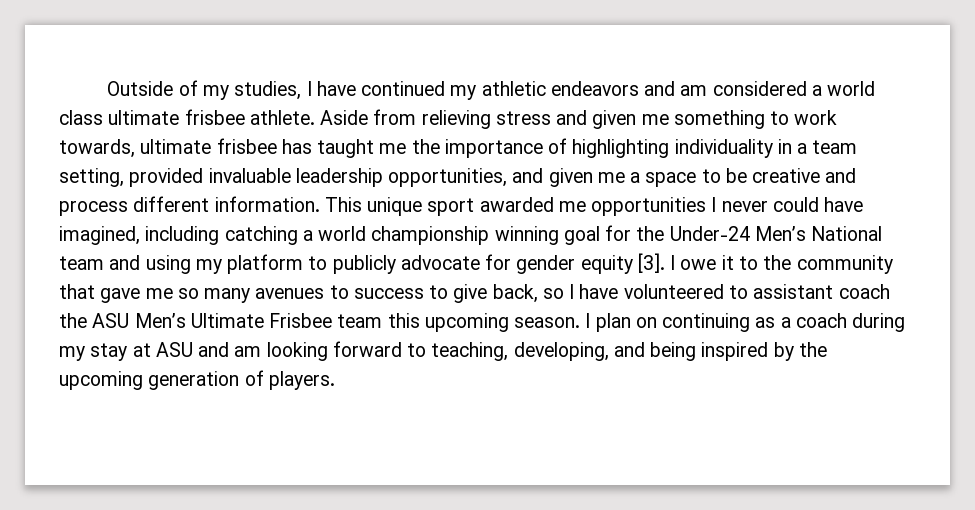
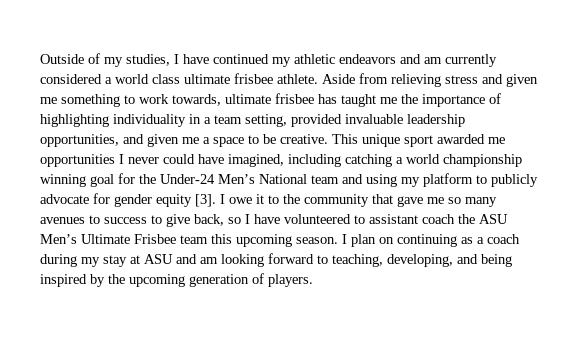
(708, 90) none -> [445,54,497,67] currently
[752,168,857,183] [59,196,320,216] creative and process different information. -> [280,134,328,144] creative.

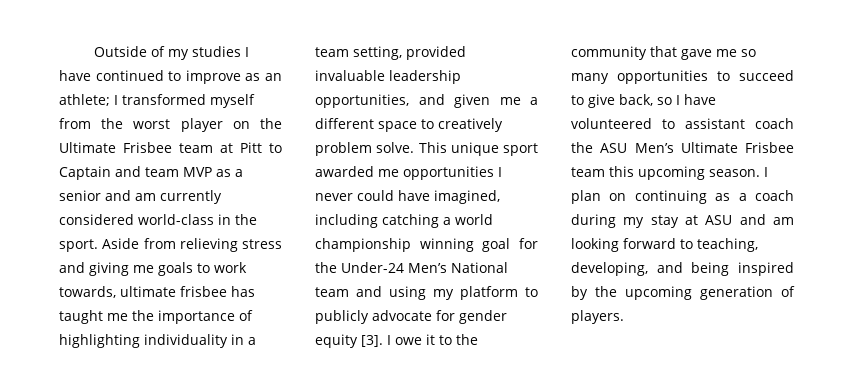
[126,54,170,66] studies, -> [191,46,241,57] studies
[272,54,497,67] [40,73,318,84] my athletic endeavors and am currently considered a world class ultimate frisbee athlete. -> [168,70,282,84] [59,94,255,108] [59,118,282,132] [59,142,282,153] [59,166,243,180] [59,190,222,204] [59,214,257,225] [59,239,98,252] to improve as an athlete; I transformed myself from the worst player on the Ultimate Frisbee team at Pitt to Captain and team MVP as a senior and am currently considered world-class in the sport.
[506,74,538,87] [40,94,120,107] given me something -> [89,262,193,276] giving me goals
(210, 140) none -> [315,118,374,129] different
[263,134,328,144] be creative. -> [438,118,503,132] [315,142,415,156] creatively problem solve.
[40,215,147,224] avenues to success -> [617,70,794,84] opportunities to succeed

